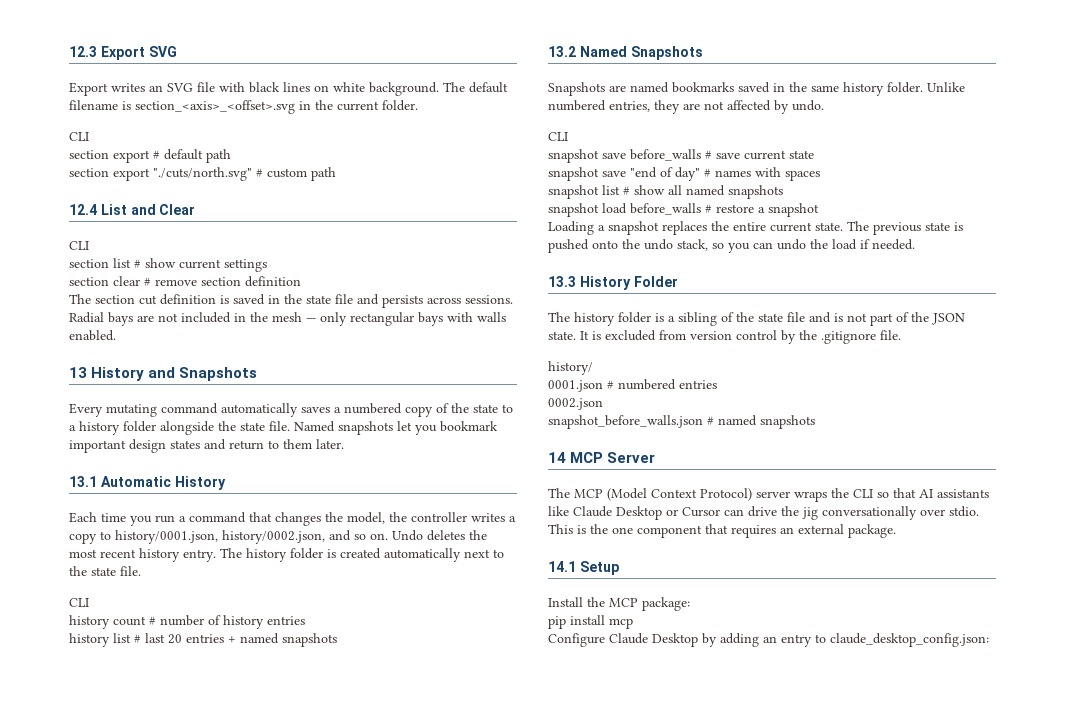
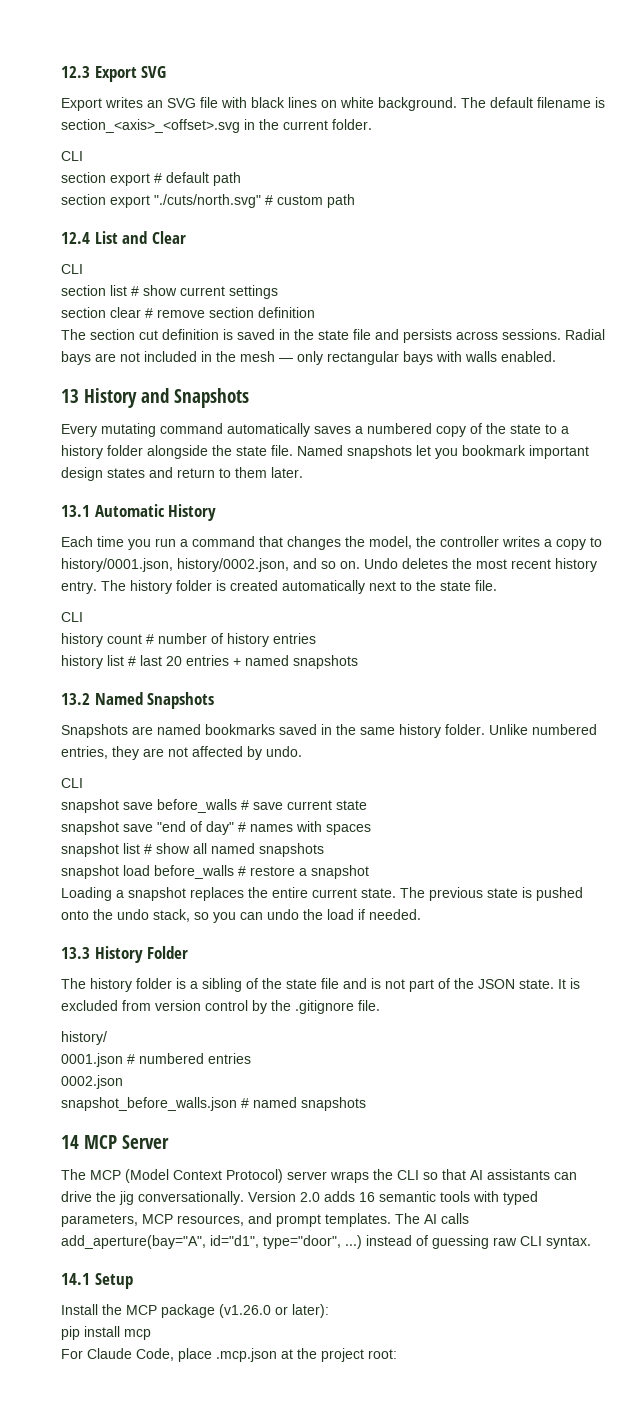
[548,506,979,520] [548,524,896,538] like Claude Desktop or Cursor can drive the jig conversationally over stdio. This is the one component that requires an external package. -> [554,1172,577,1180] [61,1191,538,1205] [61,1213,469,1227] [61,1235,591,1249] can drive the jig conversationally. Version 2.0 adds 16 semantic tools with typed parameters, MCP resources, and prompt templates. The AI calls add_aperture(bay="A", id="d1", type="door", ...) instead of guessing raw CLI syntax.
[642,597,690,611] package: -> [161,1304,329,1318] package (v1.26.0 or later):
[548,633,989,647] Configure Claude Desktop by adding an entry to claude_desktop_config.json: -> [61,1348,397,1362] For Claude Code, place .mcp.json at the project root:

